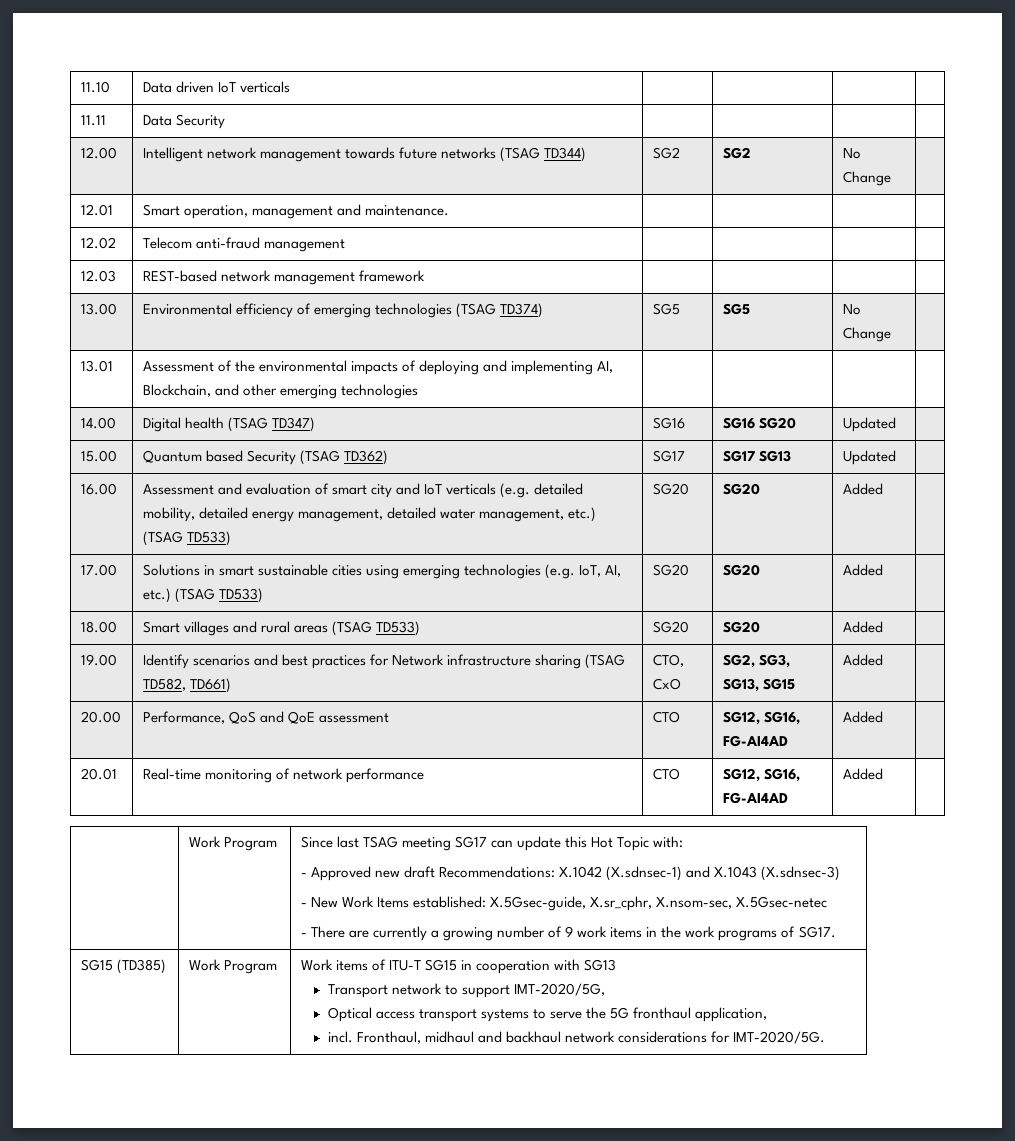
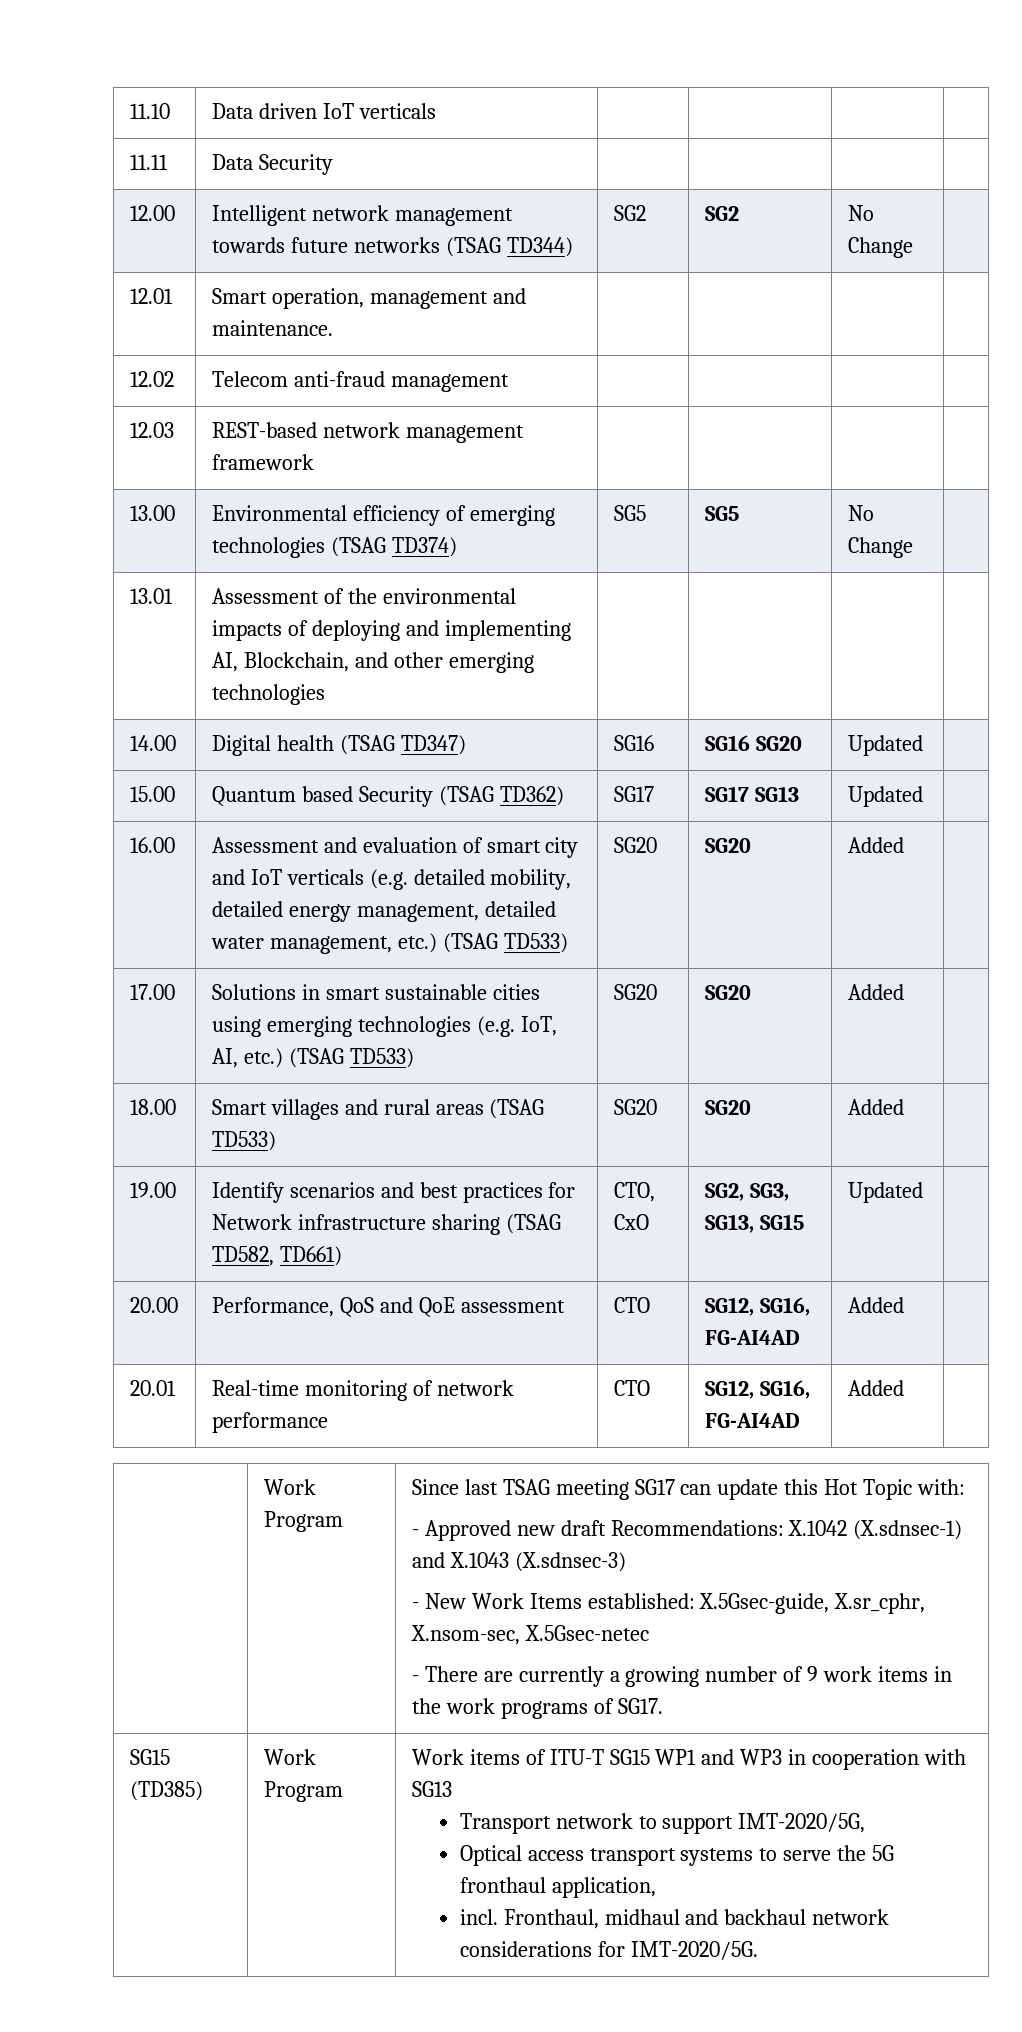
[842,654,883,666] Added -> [847,1182,923,1203] Updated
(457, 965) none -> [655,1749,783,1765] WP1 and WP3

